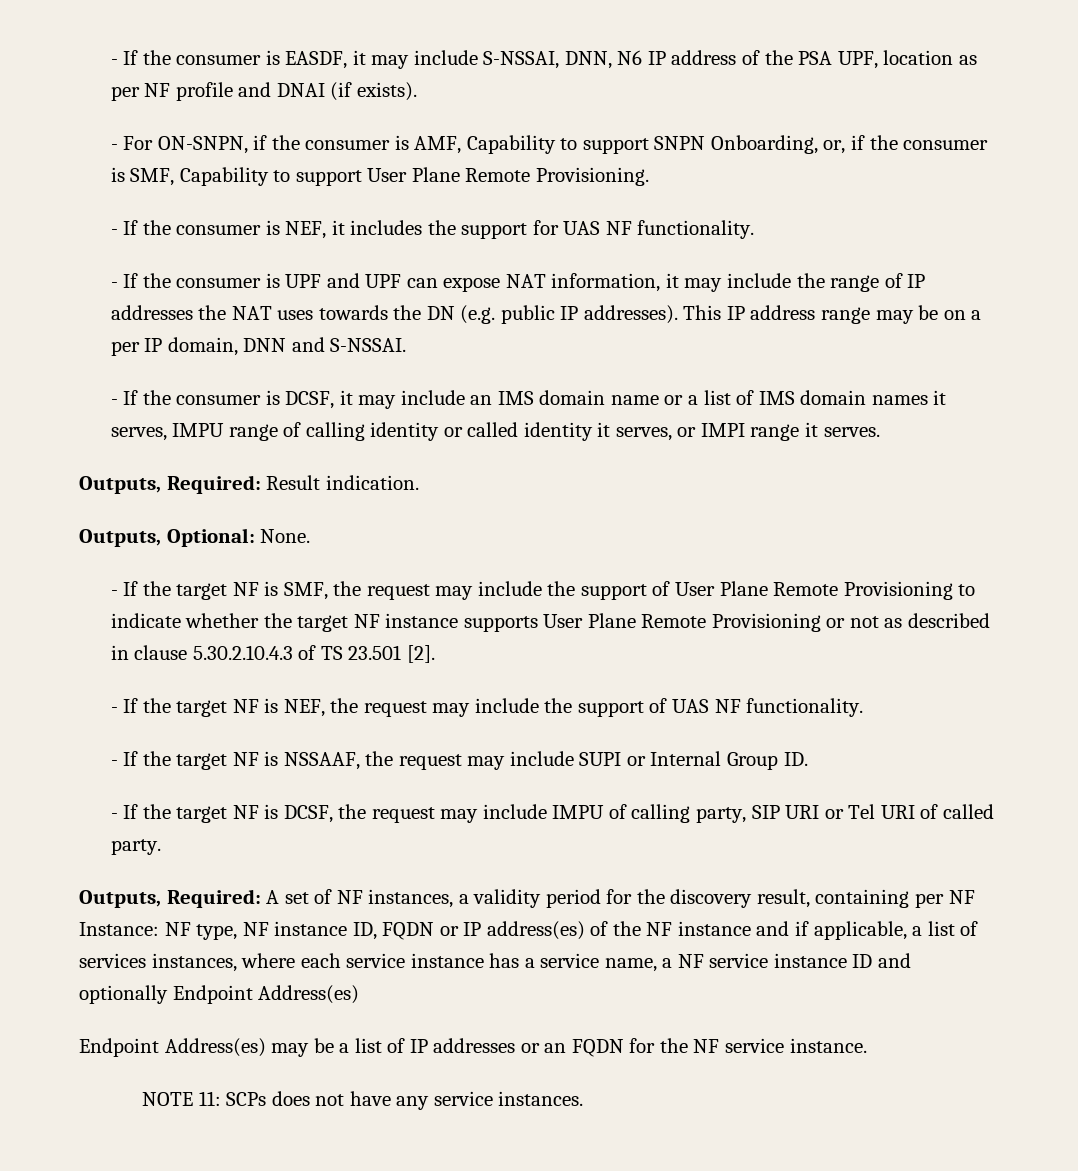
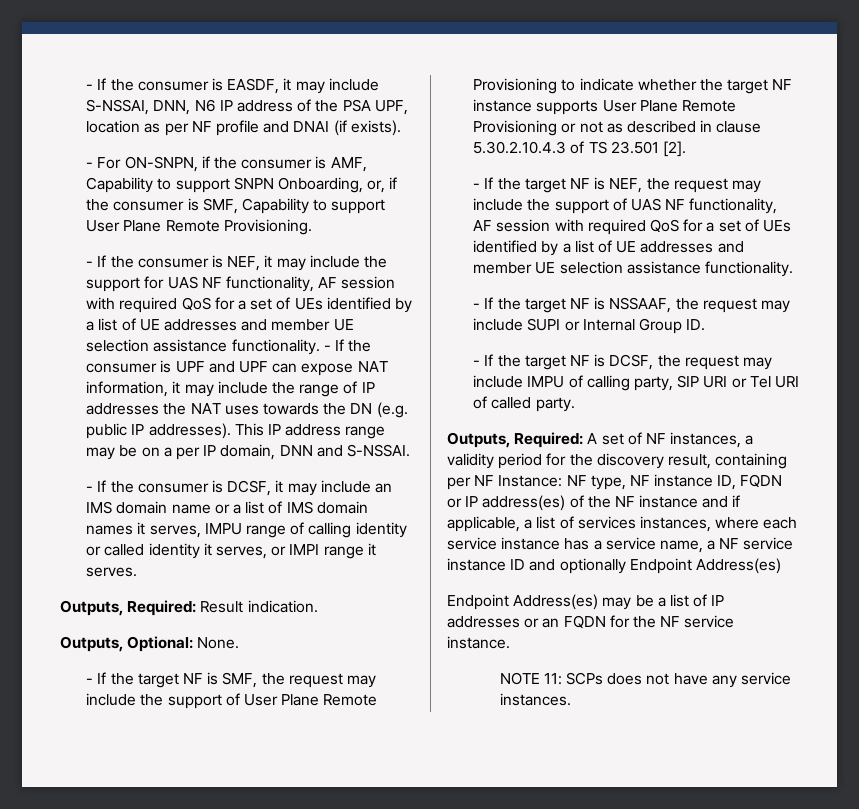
[350,220,423,235] includes -> [276,255,360,271] may include
[637,220,755,239] functionality. // -> [226,276,396,292] [86,297,412,313] [86,318,354,331] [86,339,320,355] functionality, AF session with required QoS for a set of UEs identified by a list of UE addresses and member UE selection assistance functionality.
(741, 706) none -> [689,198,778,214] [473,219,791,235] [473,240,744,256] [473,261,701,274] functionality, AF session with required QoS for a set of UEs identified by a list of UE addresses and member UE selection assistance

